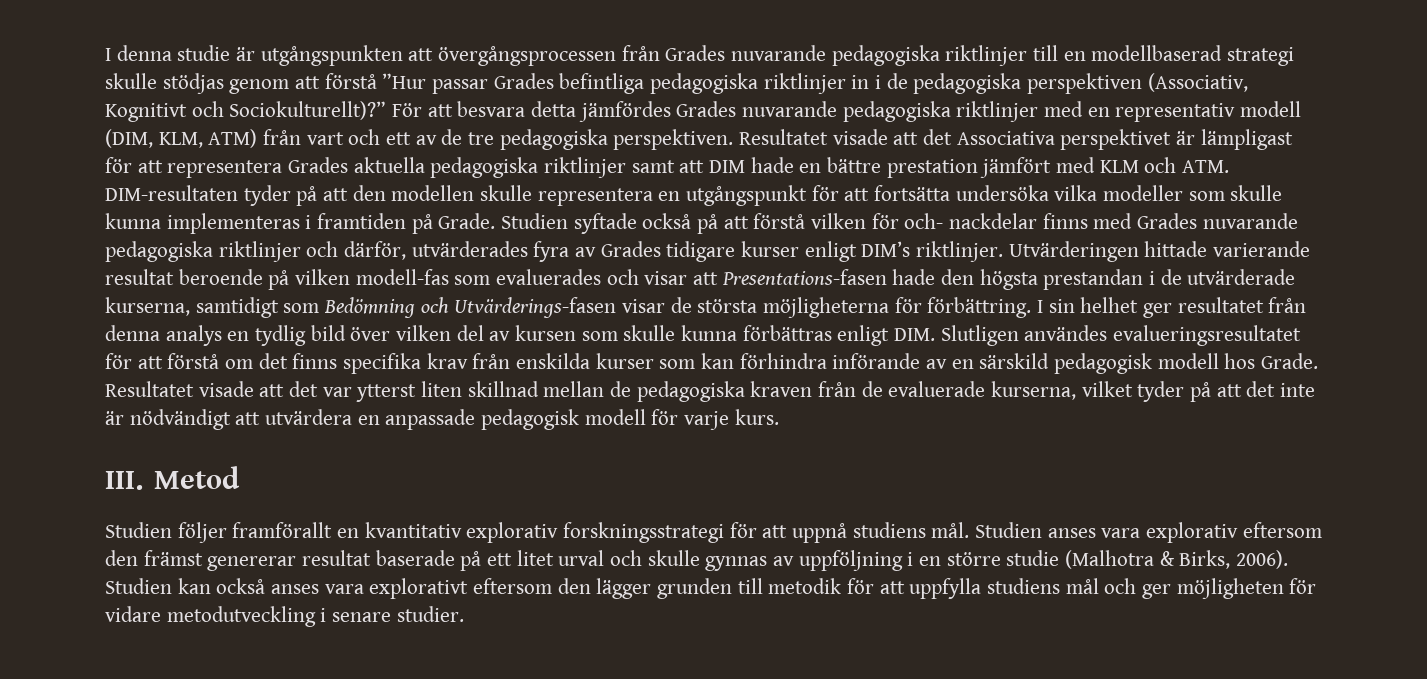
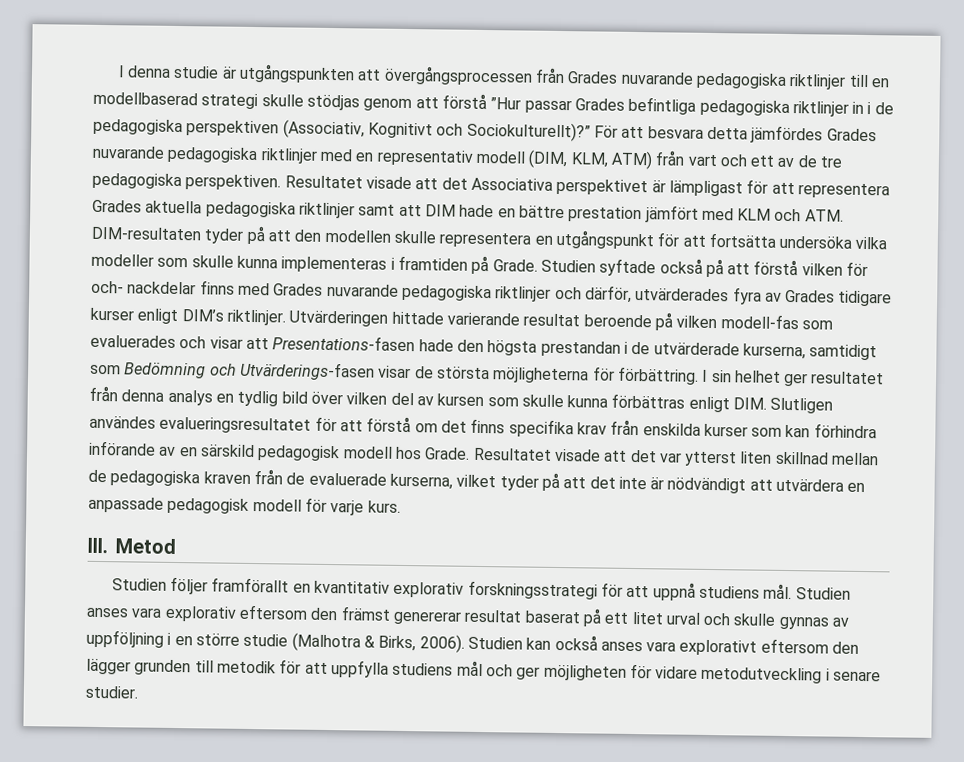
[375,550,455,566] baserade -> [524,610,580,624] baserat

